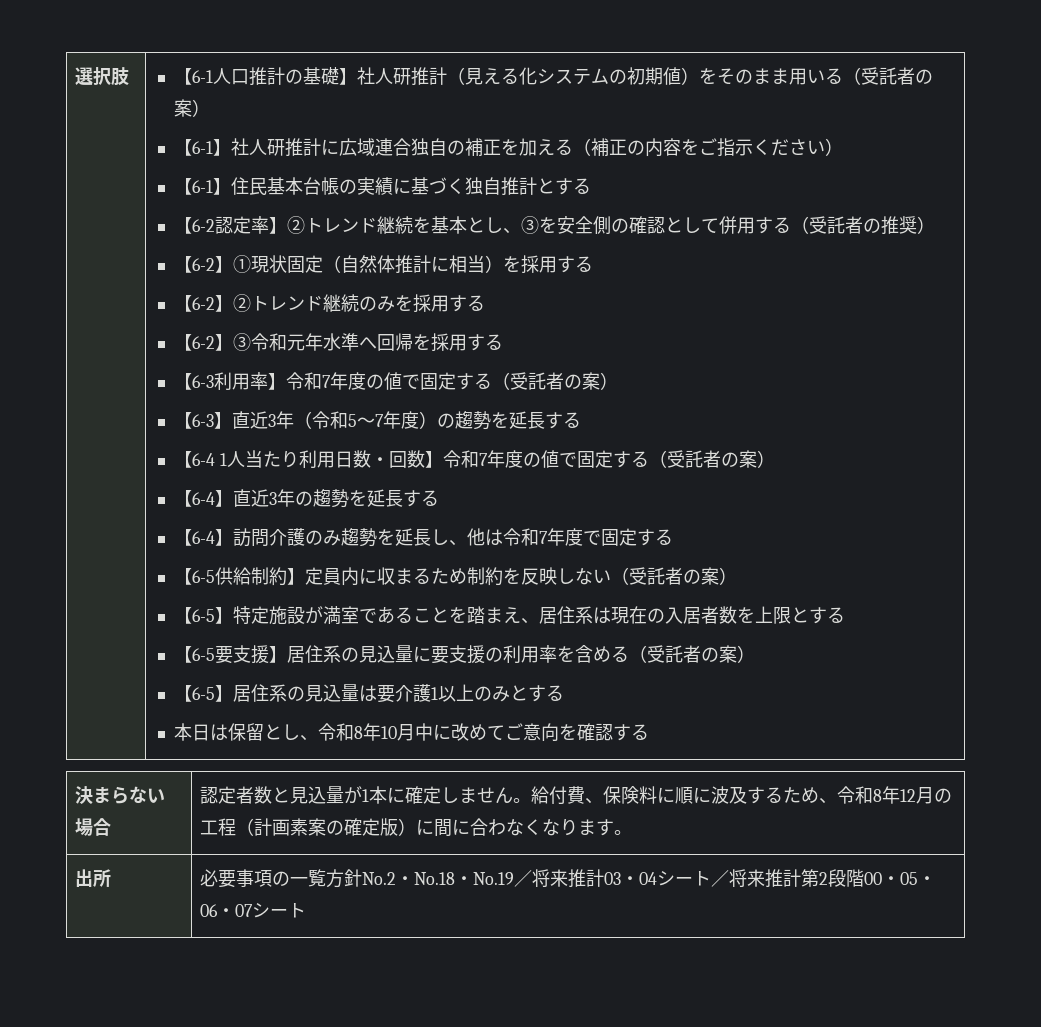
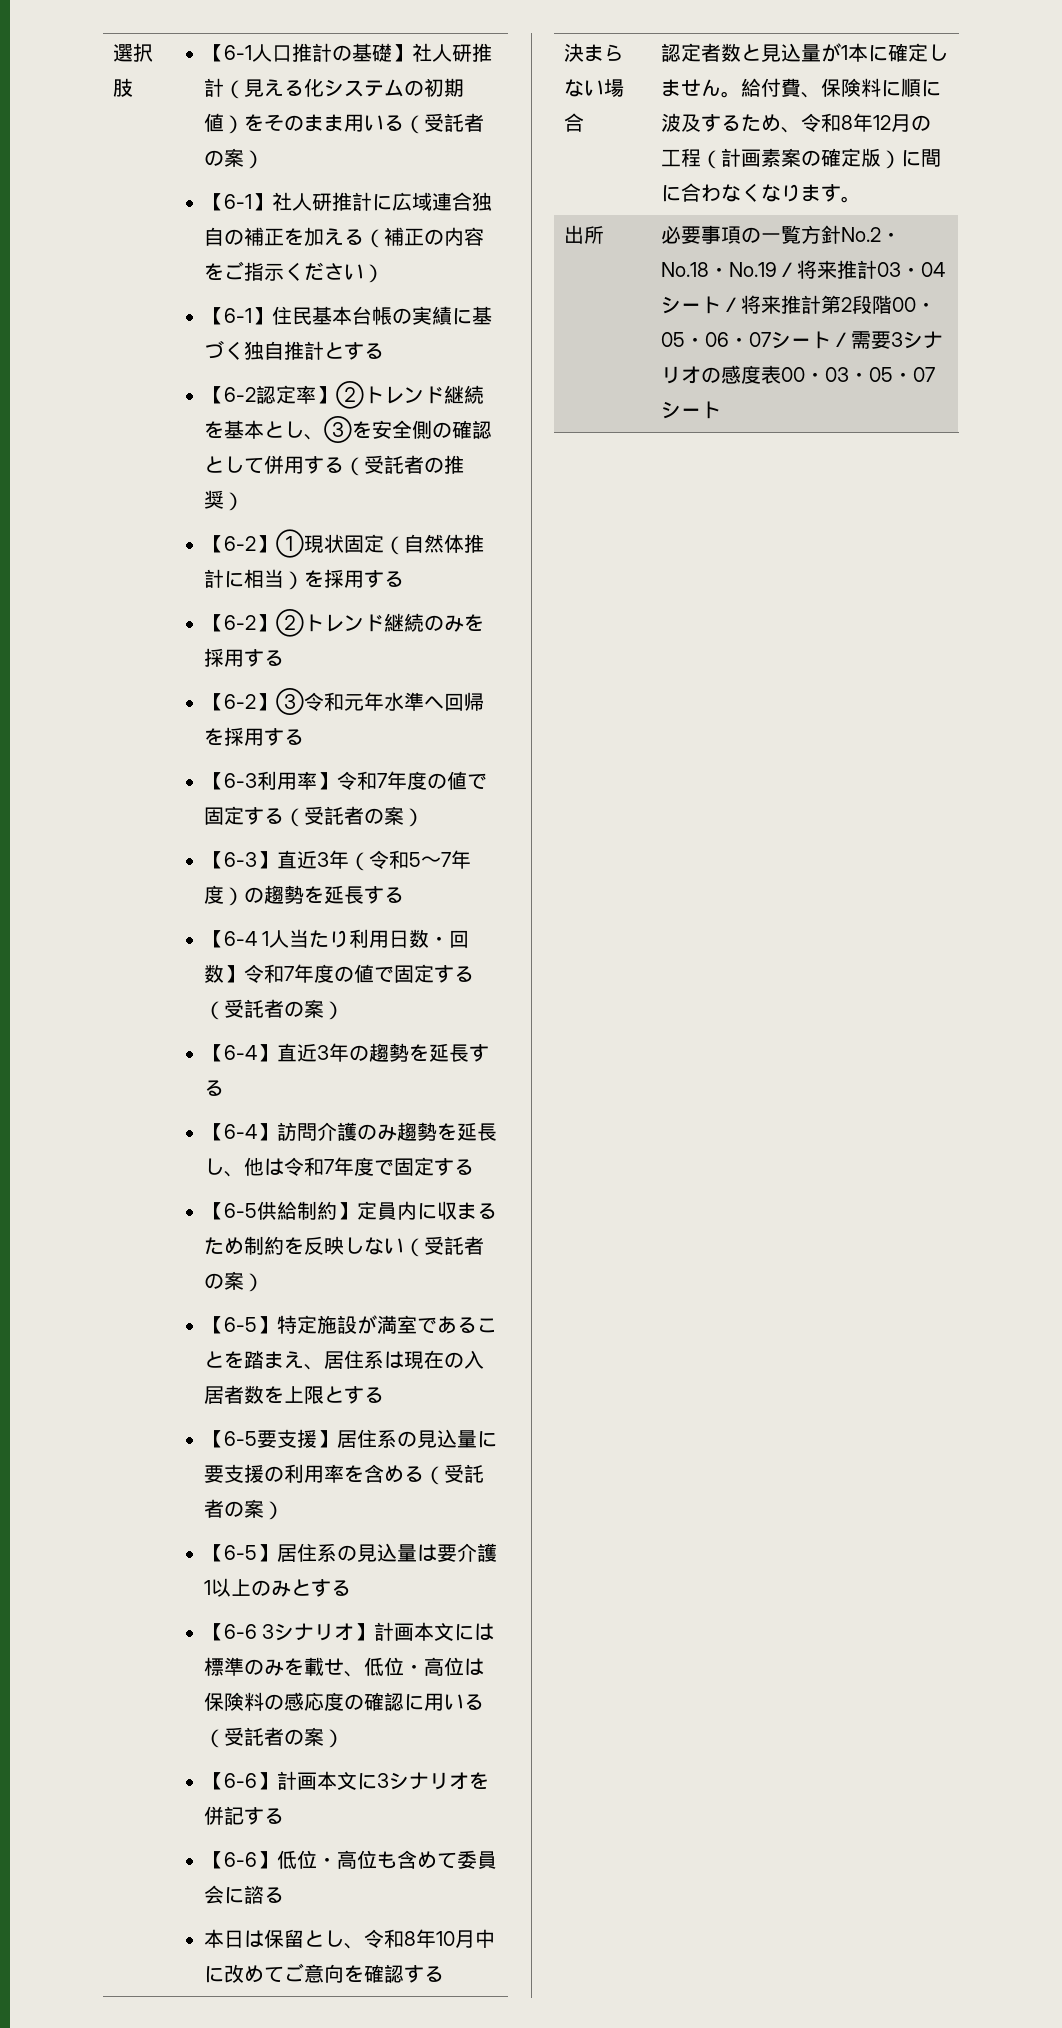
(565, 693) none -> [203,1622,494,1641] [203,1657,484,1677] [203,1692,484,1711] [203,1727,344,1748] [203,1771,489,1790] [203,1806,284,1825] [203,1850,497,1869] [203,1885,284,1904] // 【6-6 3シナリオ】計画本文には標準のみを載せ、低位・高位は保険料の感応度の確認に用いる（受託者の案） // 【6-6】計画本文に3シナリオを併記する // 【6-6】低位・高位も含めて委員会に諮る
(307, 910) none -> [830,331,943,349] [660,365,935,384] [660,401,721,419] ／需要3シナリオの感度表00・03・05・07シート

